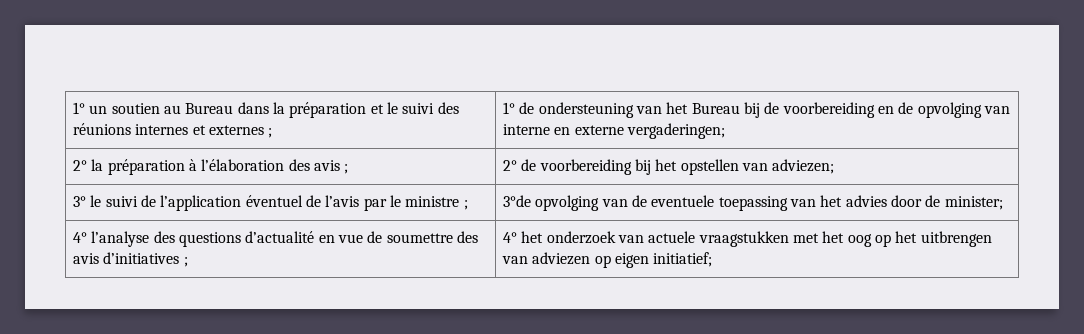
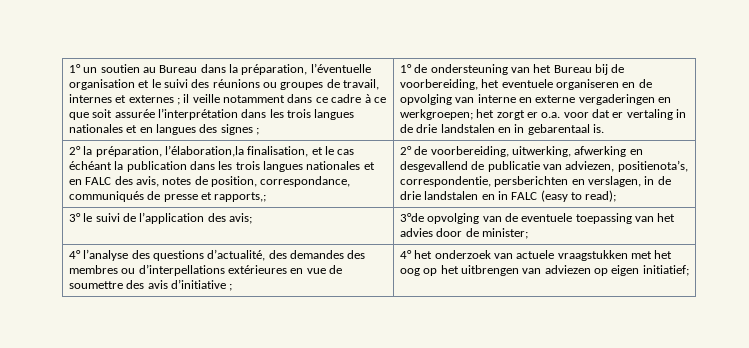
[289,102,367,118] préparation -> [241,63,371,75] [68,79,135,90] préparation, l’éventuelle organisation
(132, 129) none -> [263,79,380,90] ou groupes de travail,
(273, 133) none -> [183,94,386,103] [68,108,355,120] [68,124,260,135] il veille notamment dans ce cadre à ce que soit assurée l’interprétation dans les trois langues nationales et en langues des signes ;
[782,102,875,118] voorbereiding -> [399,79,619,90] voorbereiding, het eventuele organiseren
[627,123,726,139] [73,159,349,175] [503,159,835,175] vergaderingen; // 2° la préparation à l’élaboration des avis ; | 2° de voorbereiding bij het opstellen van adviezen; -> [578,94,672,105] [399,109,687,120] [399,124,605,135] [68,145,355,157] [68,161,375,172] [68,176,351,187] [68,191,267,202] [399,146,643,157] [399,160,688,172] [399,176,671,187] [399,190,617,202] vergaderingen en werkgroepen; het zorgt er o.a. voor dat er vertaling in de drie landstalen en in gebarentaal is. // 2° la préparation, l’élaboration,la finalisation, et le cas échéant la publication dans les trois langues nationales et en FALC des avis, notes de position, correspondance, communiqués de presse et rapports,; | 2° de voorbereiding, uitwerking, afwerking en desgevallend de publicatie van adviezen, positienota’s, correspondentie, persberichten en verslagen, in de drie landstalen en in FALC (easy to read);
[245,195,468,211] éventuel de l’avis par le ministre ; -> [207,213,253,224] des avis;
[245,231,315,243] d’actualité -> [207,249,366,261] [68,264,287,276] d’actualité, des demandes des membres ou d’interpellations extérieures
[103,252,180,264] d’initiatives -> [170,279,226,289] d’initiative

